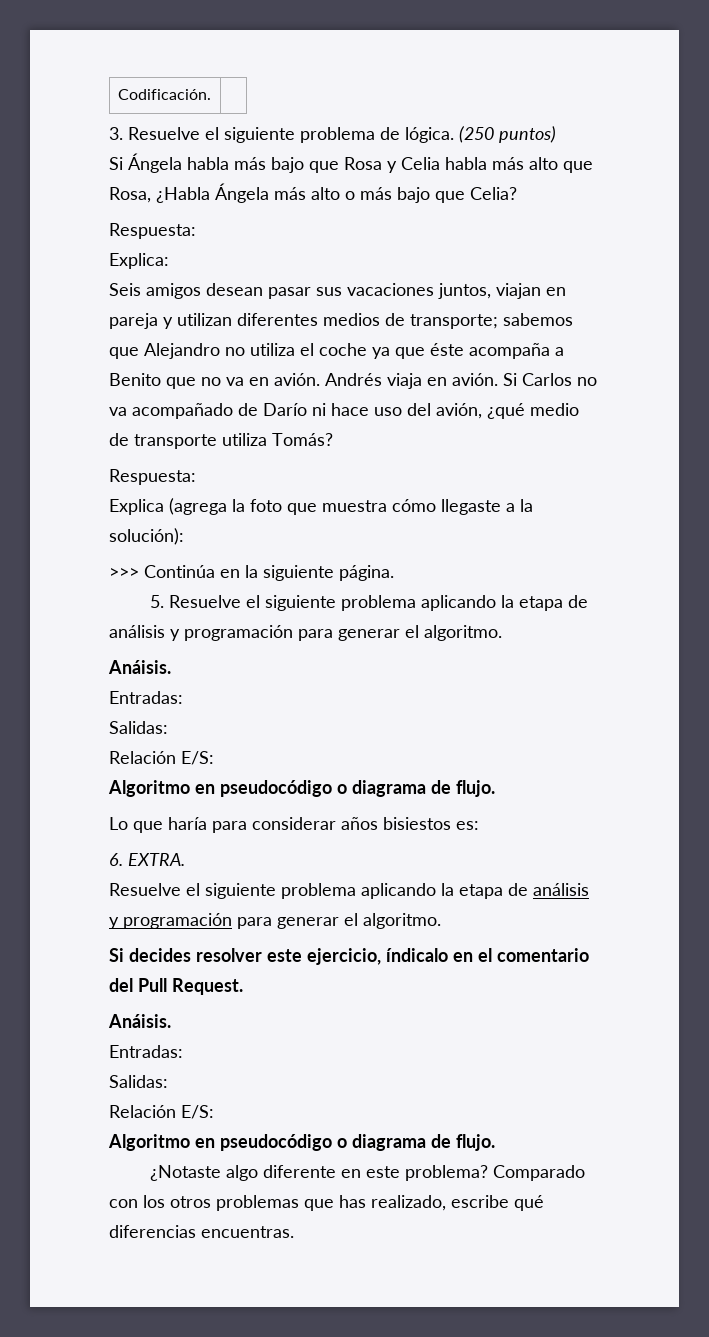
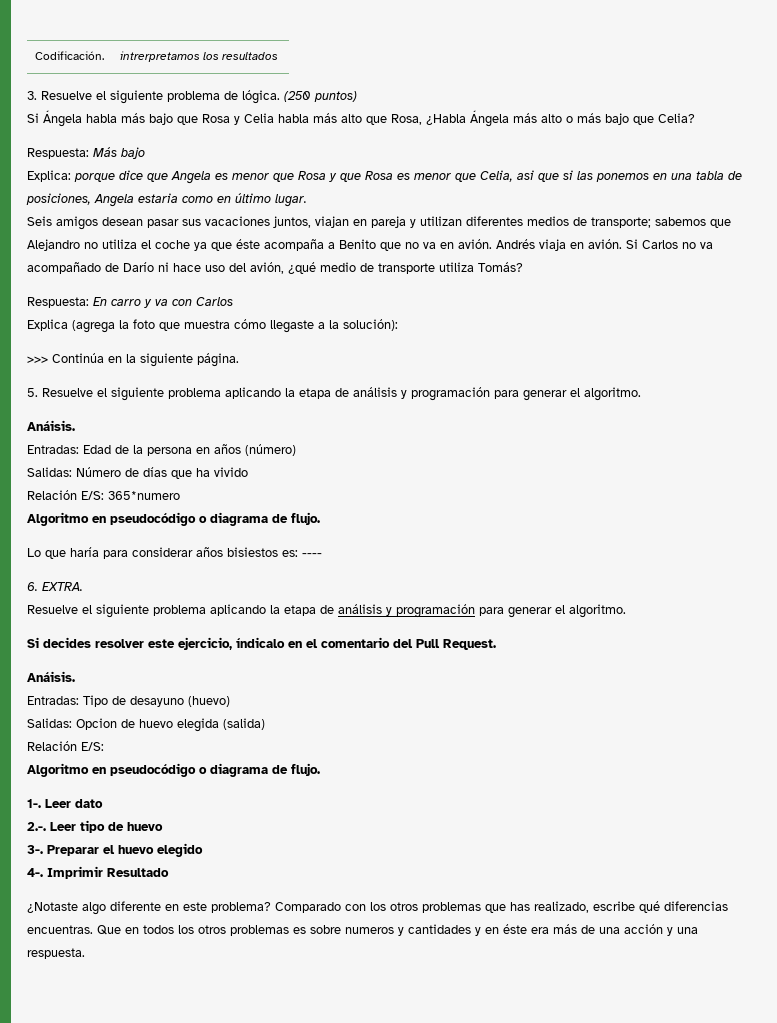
(211, 94) none -> [119,51,278,62] intrerpretamos los resultados
(196, 231) none -> [93,147,145,159] Más bajo
(169, 261) none -> [74,170,742,184] [26,193,307,207] porque dice que Angela es menor que Rosa y que Rosa es menor que Celia, asi que si las ponemos en una tabla de posiciones, Angela estaria como en último lugar.
(196, 477) none -> [93,297,233,308] En carro y va con Carlos
[109,721,168,734] [109,751,214,765] // Salidas: // Relación E/S: -> [83,444,296,456] [27,467,248,479] [27,490,180,500] Edad de la persona en años (número) // Salidas: Número de días que ha vivido // Relación E/S: 365*numero
(479, 825) none -> [302,553,322,557] ----
[109,1075,168,1088] [109,1105,214,1119] [108,1134,495,1151] // Salidas: // Relación E/S: // Algoritmo en pseudocódigo o diagrama de flujo. -> [83,695,230,707] [27,718,265,732] [27,741,104,751] [27,763,320,777] [27,799,103,808] [27,820,163,833] [27,843,203,857] [27,866,169,879] Tipo de desayuno (huevo) // Salidas: Opcion de huevo elegida (salida) // Relación E/S: // Algoritmo en pseudocódigo o diagrama de flujo. // 1-. Leer dato // 2.-. Leer tipo de huevo // 3-. Preparar el huevo elegido // 4-. Imprimir Resultado
(294, 1232) none -> [97,924,698,936] [27,948,85,959] Que en todos los otros problemas es sobre numeros y cantidades y en éste era más de una acción y una respuesta.

